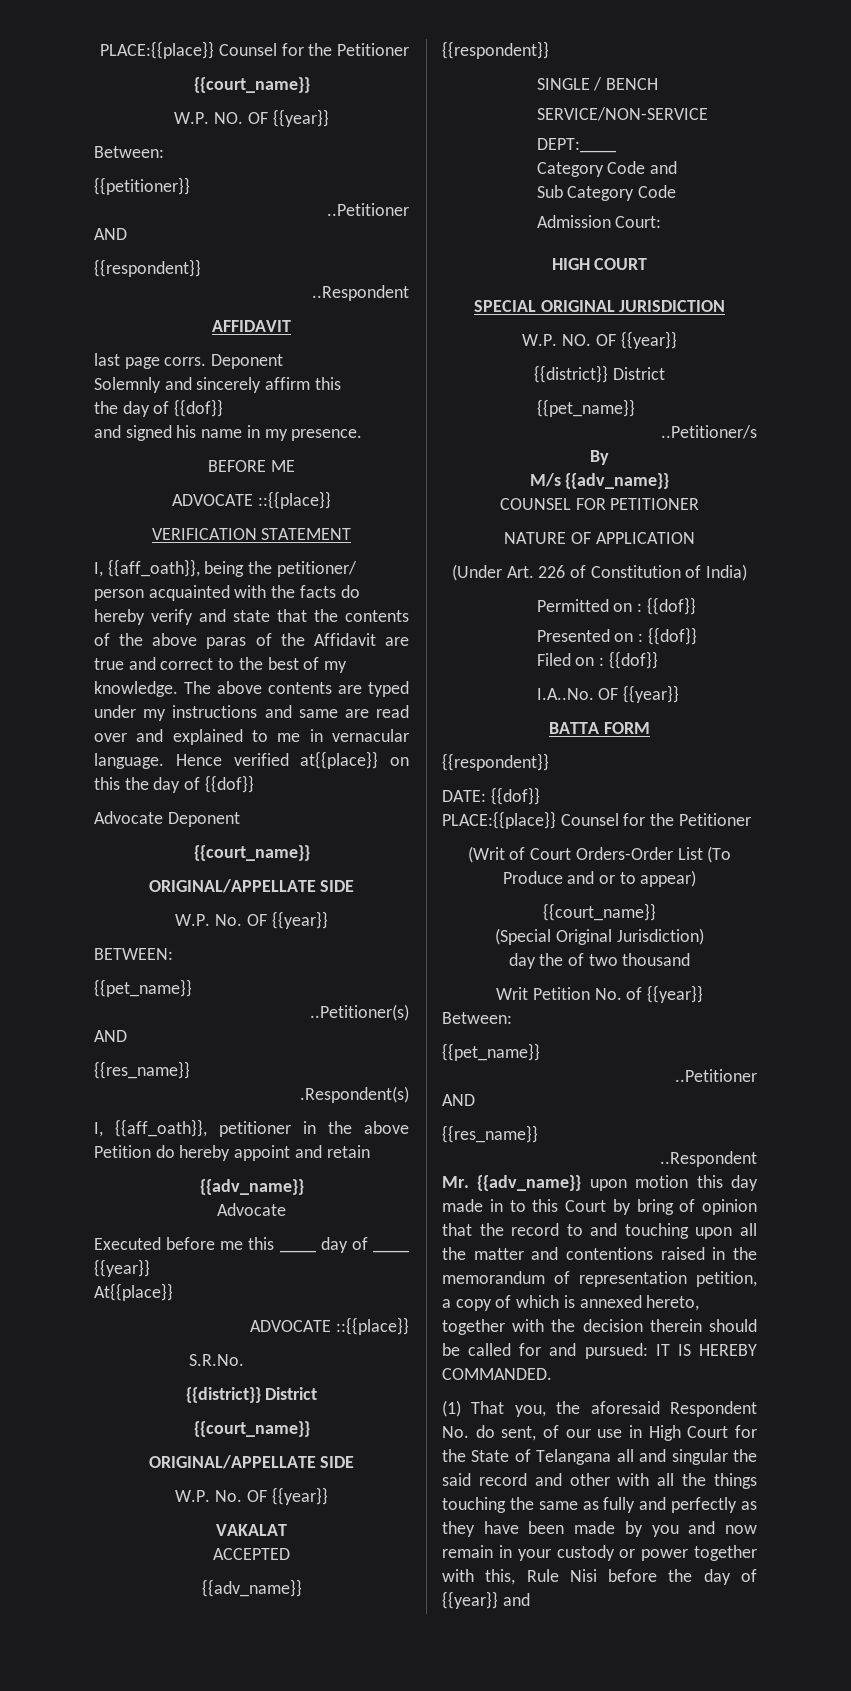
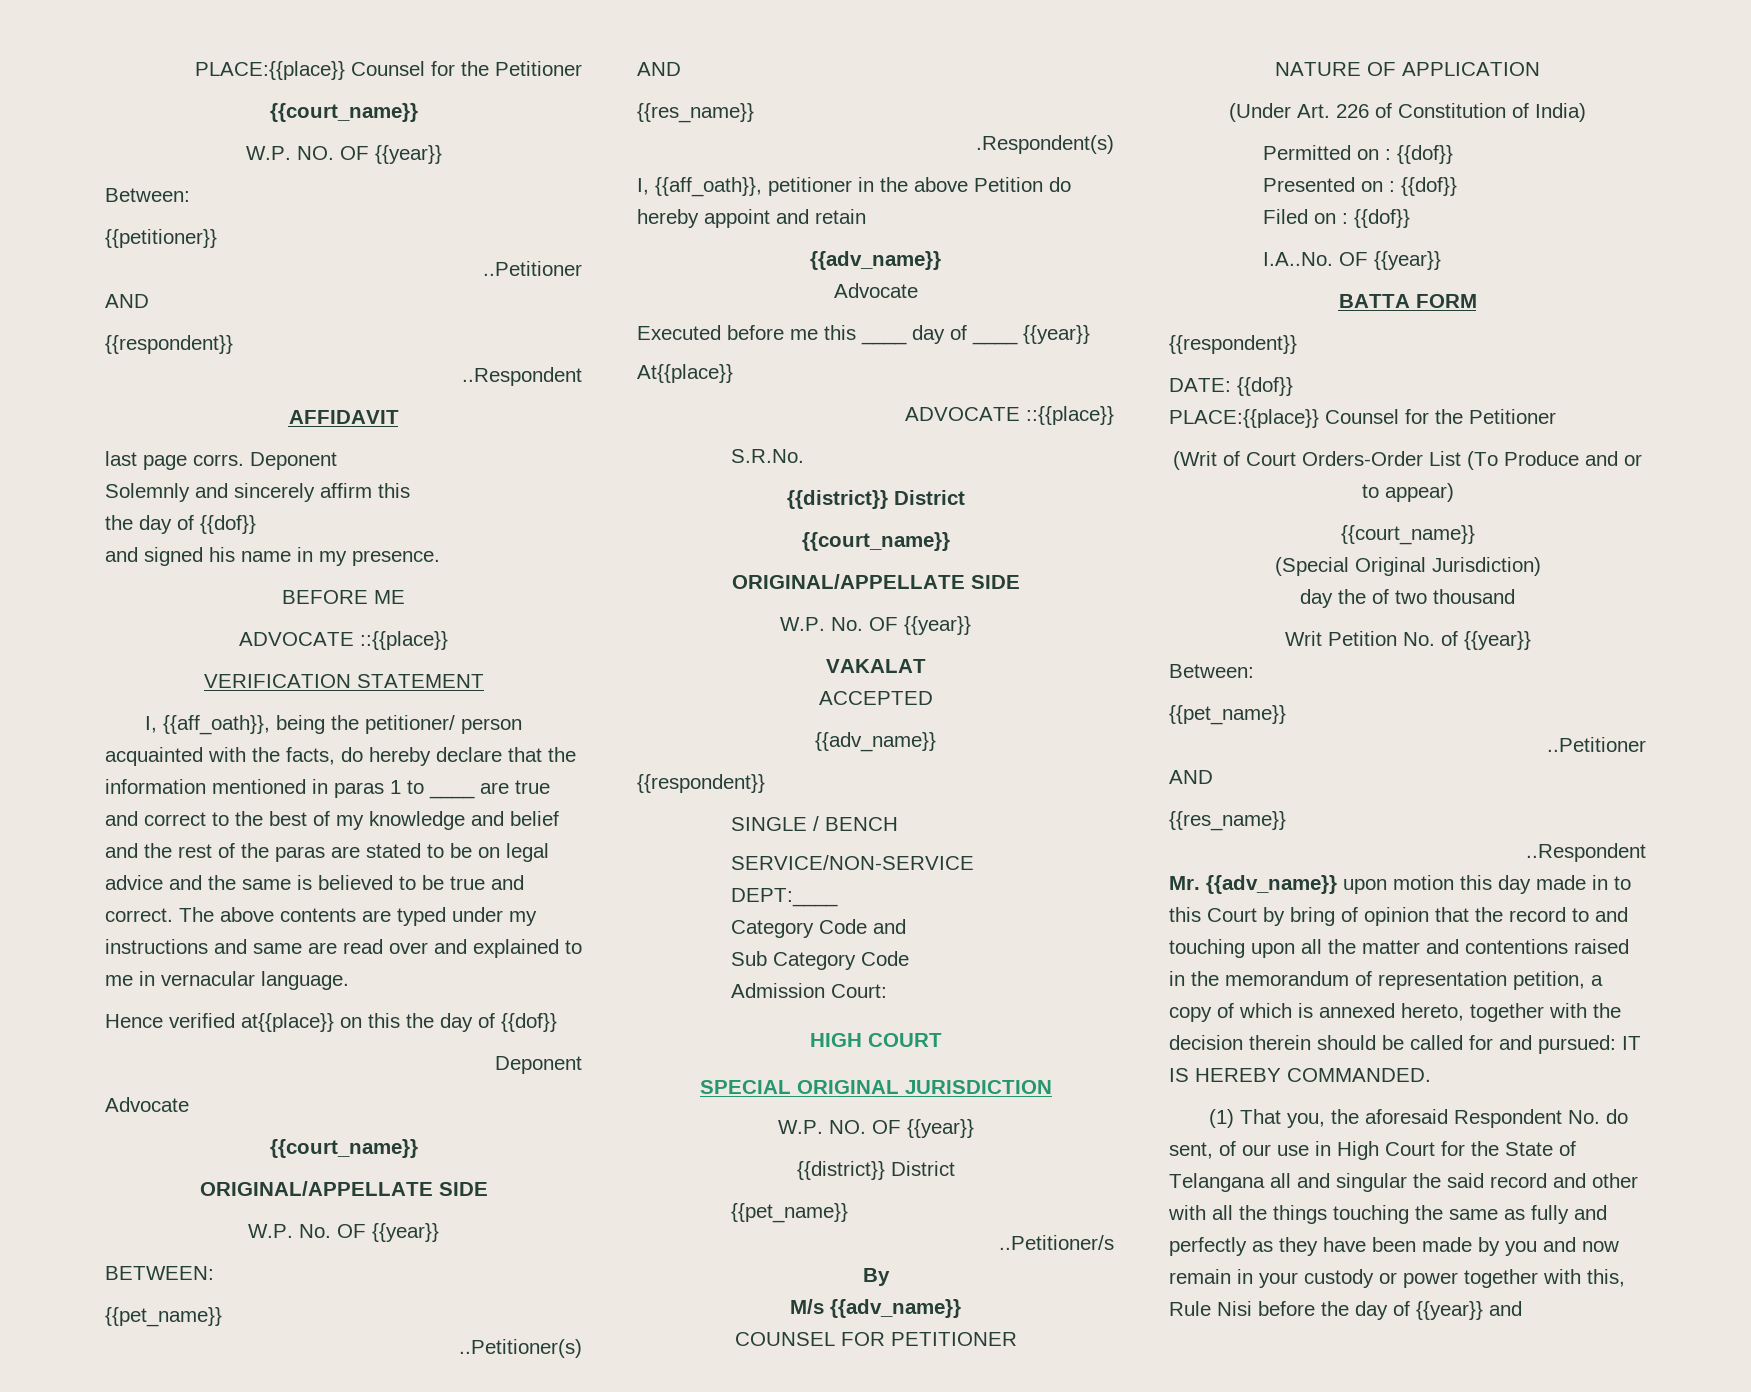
[299,585,360,598] [94,609,409,625] [94,633,376,649] facts do hereby verify and state that the contents of the above paras of the Affidavit -> [286,747,576,766] [105,779,424,798] [429,794,475,799] facts, do hereby declare that the information mentioned in paras 1 to ____
[94,681,178,697] knowledge. -> [369,811,559,830] [105,843,549,862] [105,875,524,890] [105,908,173,922] knowledge and belief and the rest of the paras are stated to be on legal advice and the same is believed to be true and correct.
(164, 761) none -> (349, 980) //
[94,811,240,827] // Advocate Deponent -> [495,1056,582,1074] [105,1097,189,1112] // Deponent // Advocate

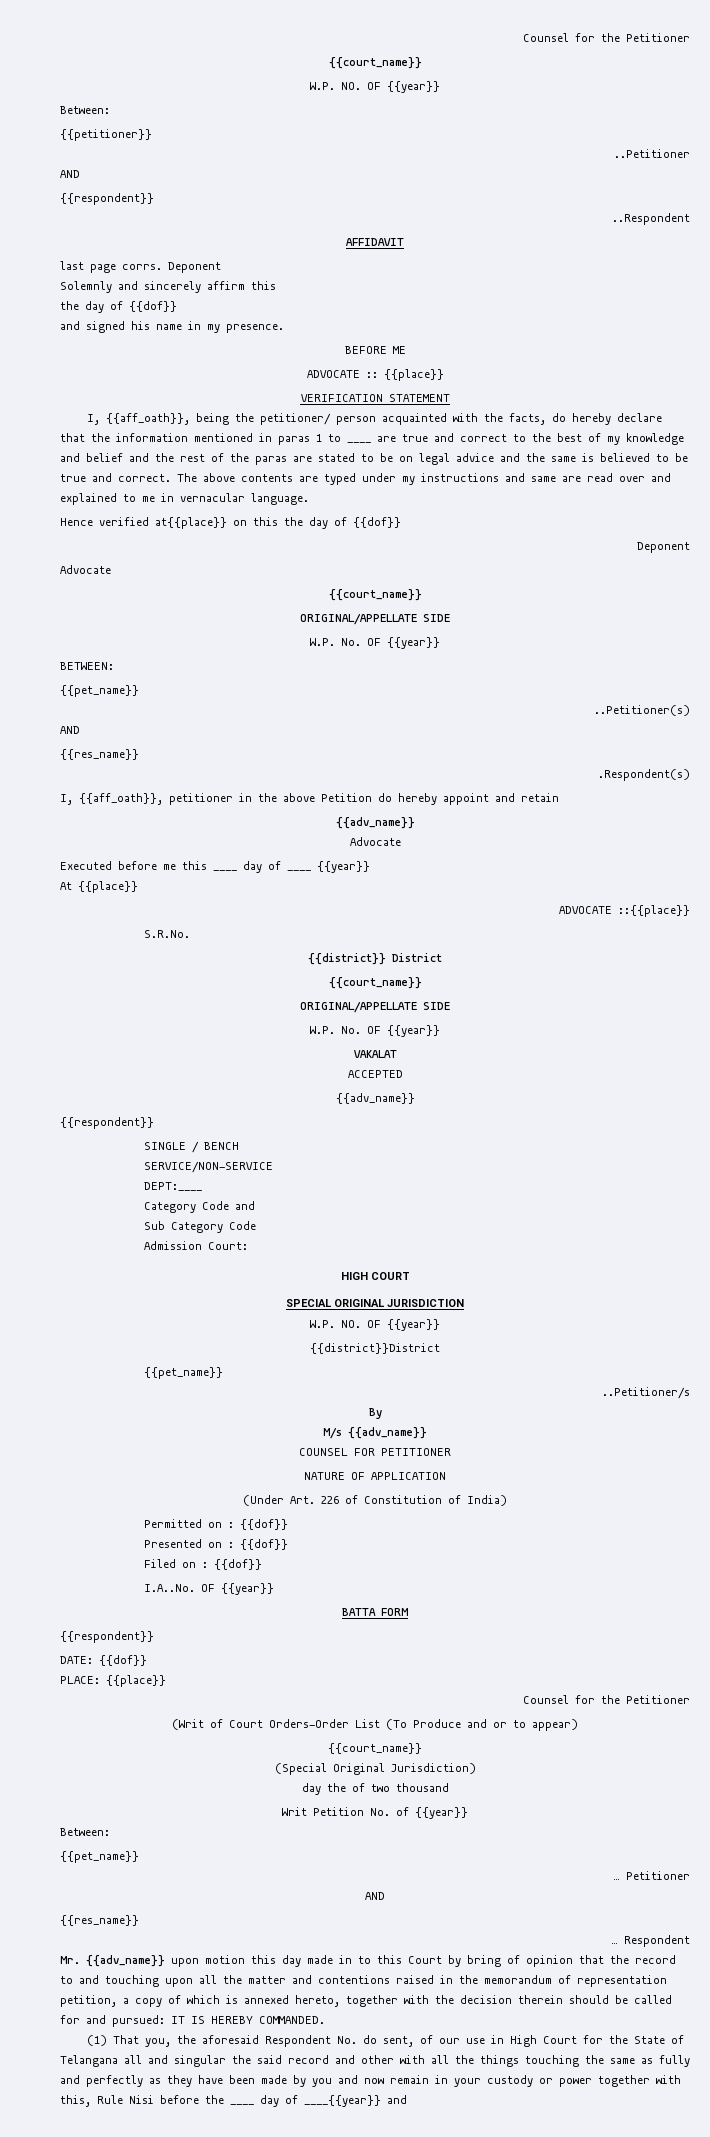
[195,61,345,80] PLACE:{{place}} -> (523, 37) none
[360,631,448,650] ::{{place}} -> [365,369,444,381] :: {{place}}
[637,364,733,383] At{{place}} -> [60,881,138,893] At {{place}}
[796,1161,955,1180] {{district}} District -> [310,1343,440,1354] {{district}}District
[1169,409,1319,428] PLACE:{{place}} -> [60,1675,166,1687] PLACE: {{place}} //
[1547,737,1646,752] [1169,770,1213,784] [1169,811,1286,831] [1526,843,1646,862] ..Petitioner // AND // {{res_name}} // ..Respondent -> [613,1871,690,1880] [365,1892,385,1900] [60,1915,139,1926] [611,1935,690,1947] … Petitioner // AND // {{res_name}} // … Respondent
[1355,1301,1483,1320] day of {{year}} -> [230,2095,381,2107] ____ day of ____{{year}}

